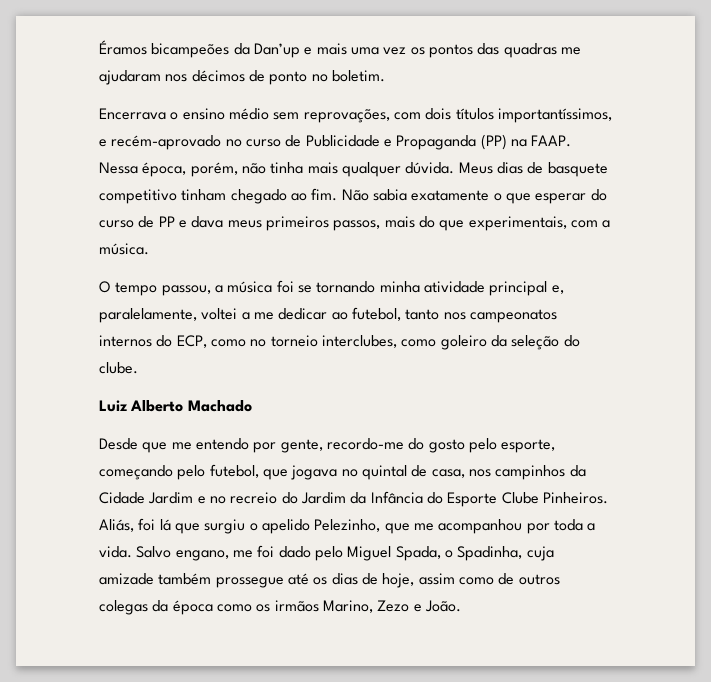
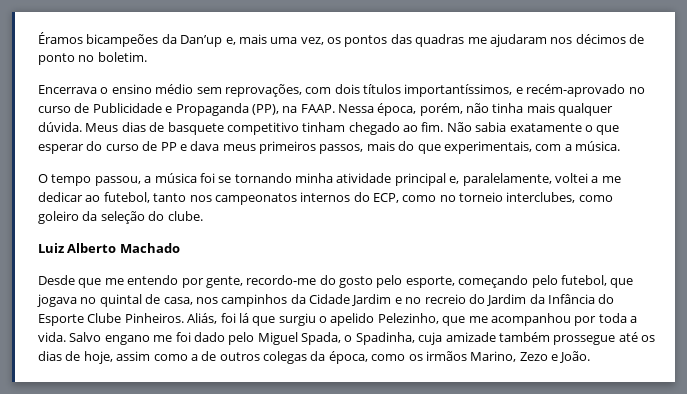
[304,47,313,55] e -> [225,37,236,45] e,
[383,47,407,55] vez -> [300,37,324,45] vez,
[480,134,507,150] (PP) -> [251,104,279,115] (PP),
[175,550,229,561] engano, -> [104,335,150,345] engano
(494, 581) none -> [190,354,198,361] a
[172,600,213,615] época -> [328,351,368,364] época,

